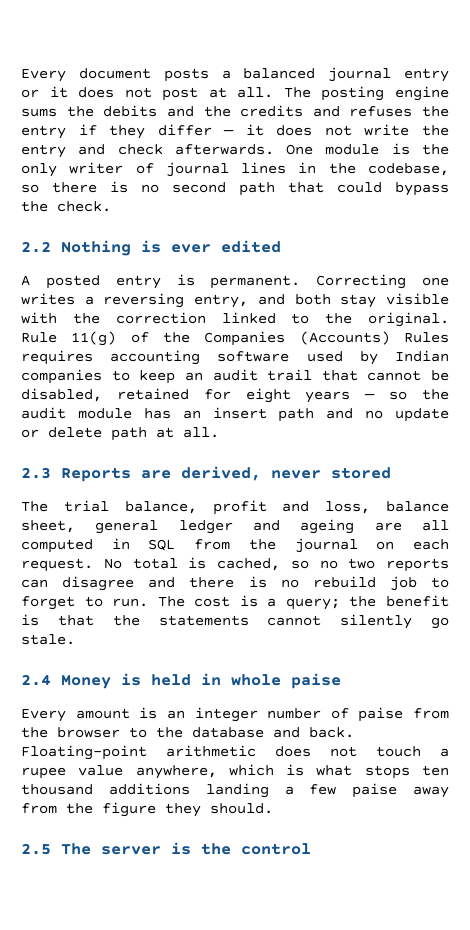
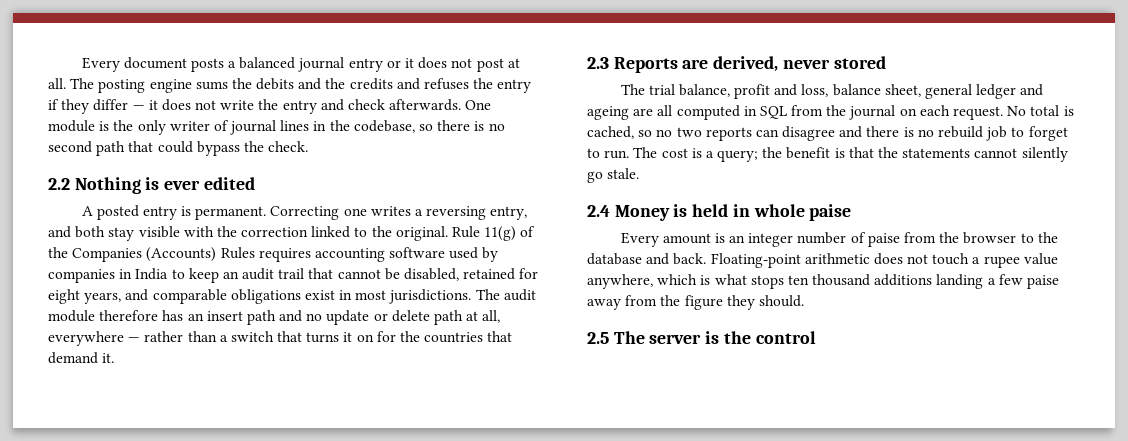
[394,350,449,362] [21,369,102,384] Indian companies -> [48,268,169,283] companies in India
[305,389,449,403] years — so the -> [84,289,500,304] years, and comparable obligations exist in most jurisdictions. The
(132, 413) none -> [99,310,159,321] therefore
[183,427,219,438] all. -> [482,310,501,323] [48,331,513,346] [48,352,115,364] all, everywhere — rather than a switch that turns it on for the countries that demand it.

